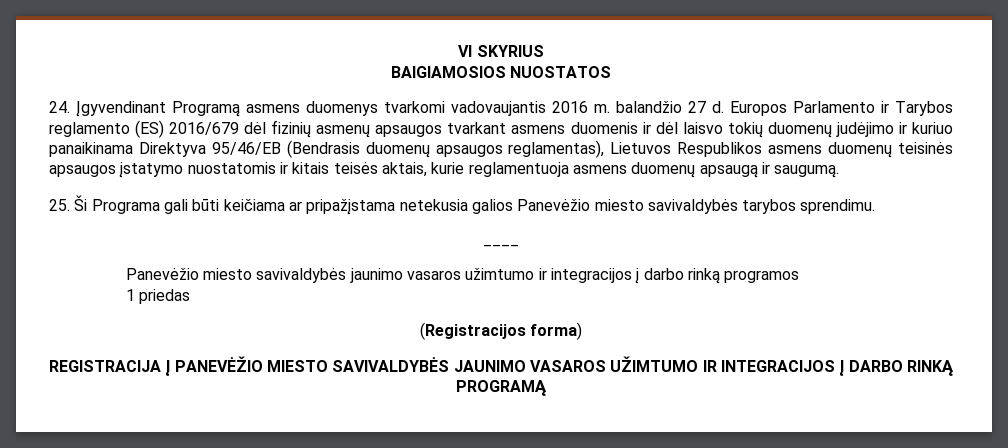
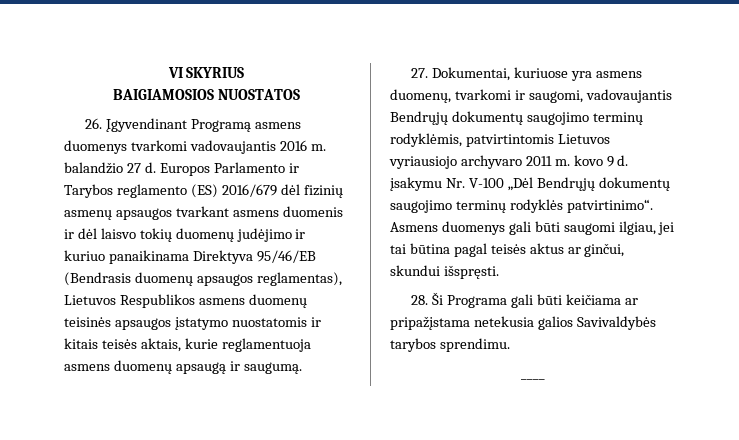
[49,101,70,113] 24. -> [85,118,103,129] 26.
[49,199,70,211] 25. -> [411,67,642,81] [390,89,672,103] [390,111,643,125] [390,133,610,147] [389,155,629,169] [390,177,670,191] [390,199,653,213] [390,221,675,235] [390,243,625,257] [390,265,499,279] [411,295,429,305] 27. Dokumentai, kuriuose yra asmens duomenų, tvarkomi ir saugomi, vadovaujantis Bendrųjų dokumentų saugojimo terminų rodyklėmis, patvirtintomis Lietuvos vyriausiojo archyvaro 2011 m. kovo 9 d. įsakymu Nr. V-100 „Dėl Bendrųjų dokumentų saugojimo terminų rodyklės patvirtinimo“. Asmens duomenys gali būti saugomi ilgiau, jei tai būtina pagal teisės aktus ar ginčui, skundui išspręsti. // 28.
[517,199,738,214] Panevėžio miesto savivaldybės -> [576,316,656,330] Savivaldybės
[125,268,800,284] [125,289,191,304] [419,322,583,340] [49,356,954,376] [456,380,547,396] // Panevėžio miesto savivaldybės jaunimo vasaros užimtumo ir integracijos į darbo rinką programos // 1 priedas // (Registracijos forma) // REGISTRACIJA Į PANEVĖŽIO MIESTO SAVIVALDYBĖS JAUNIMO VASAROS UŽIMTUMO IR INTEGRACIJOS Į DARBO RINKĄ PROGRAMĄ -> (545, 379) none

